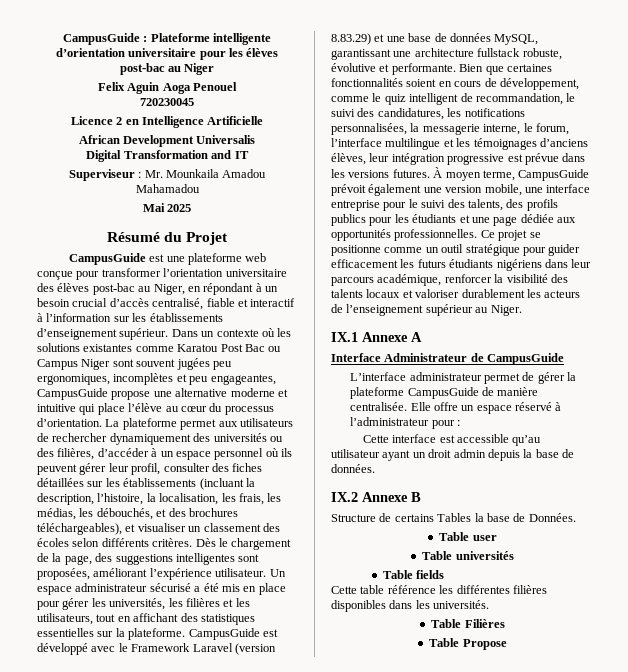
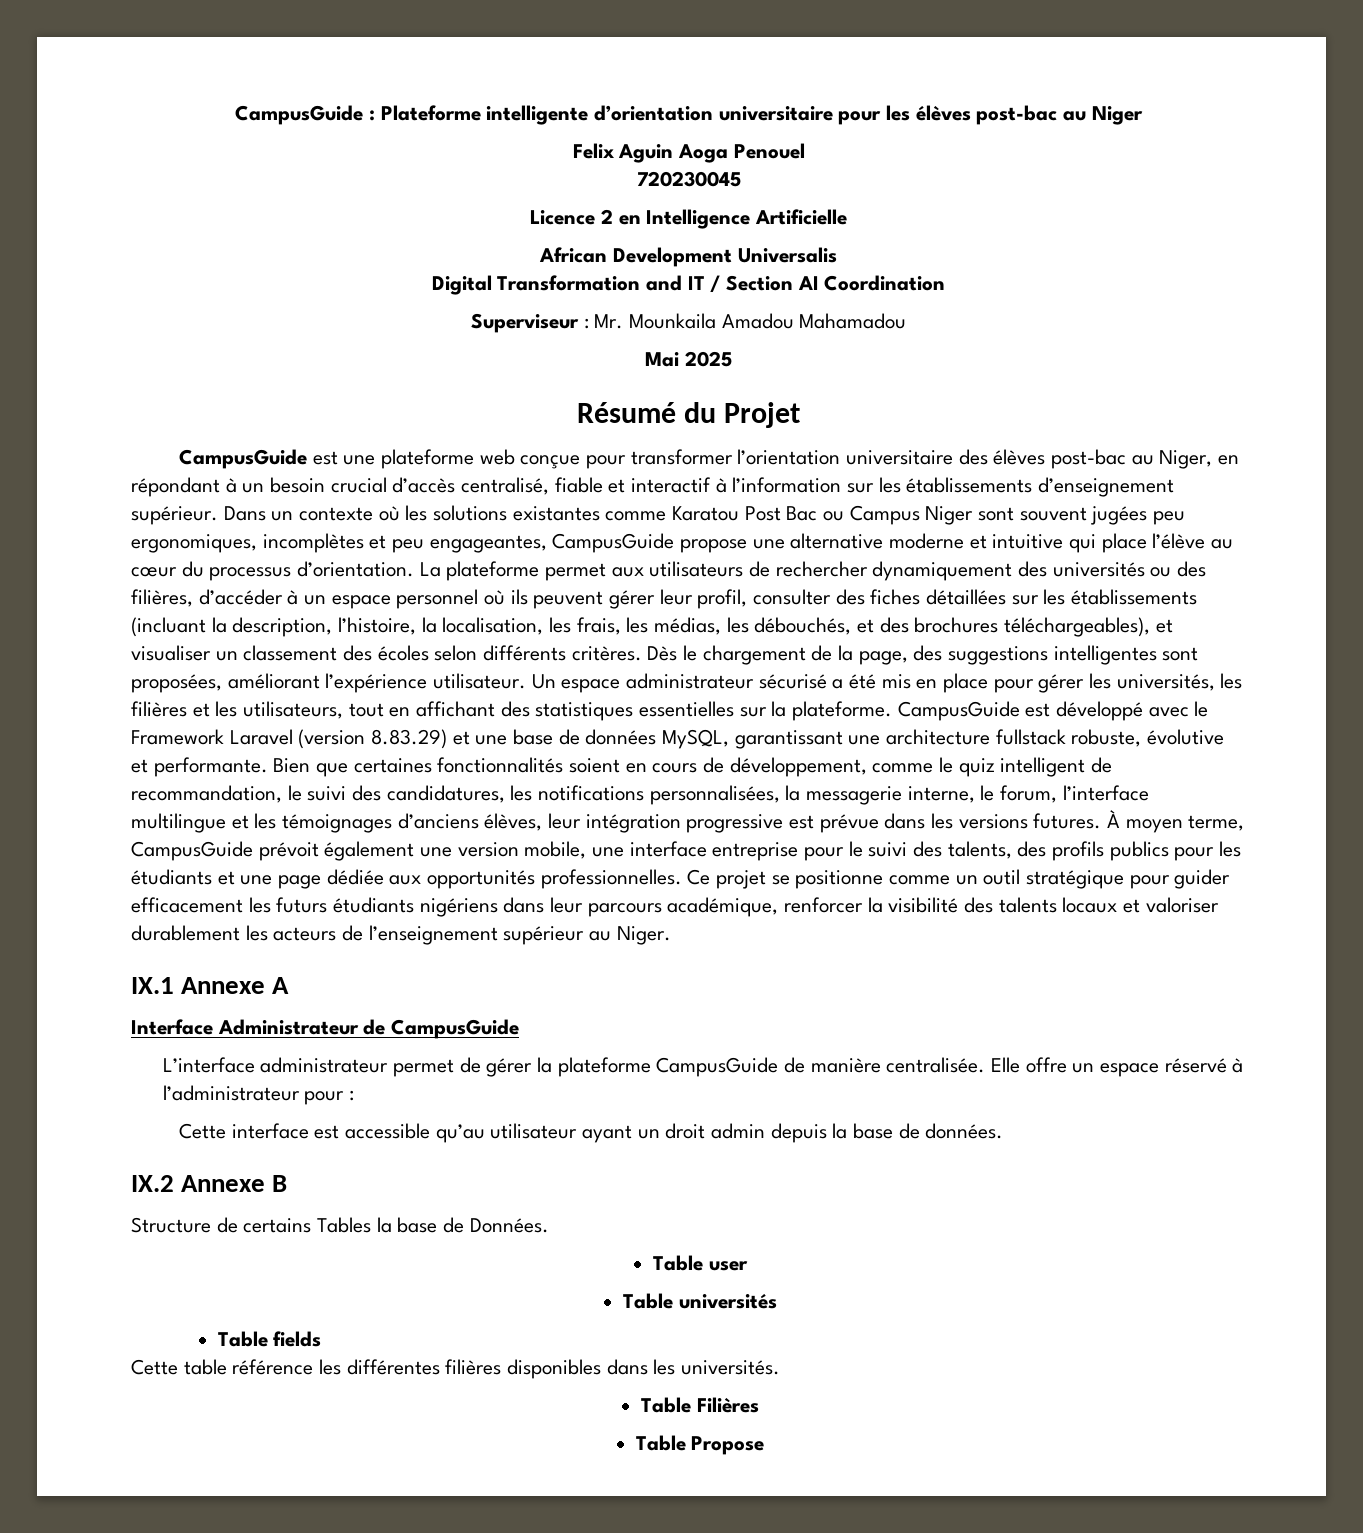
(249, 155) none -> [710,275,946,293] / Section AI Coordination

